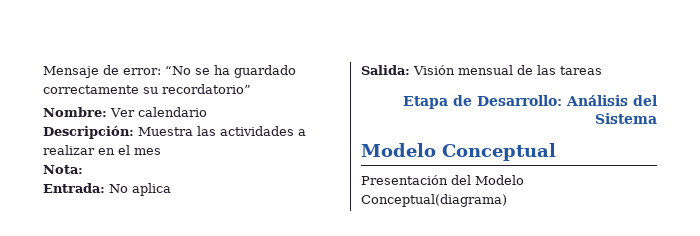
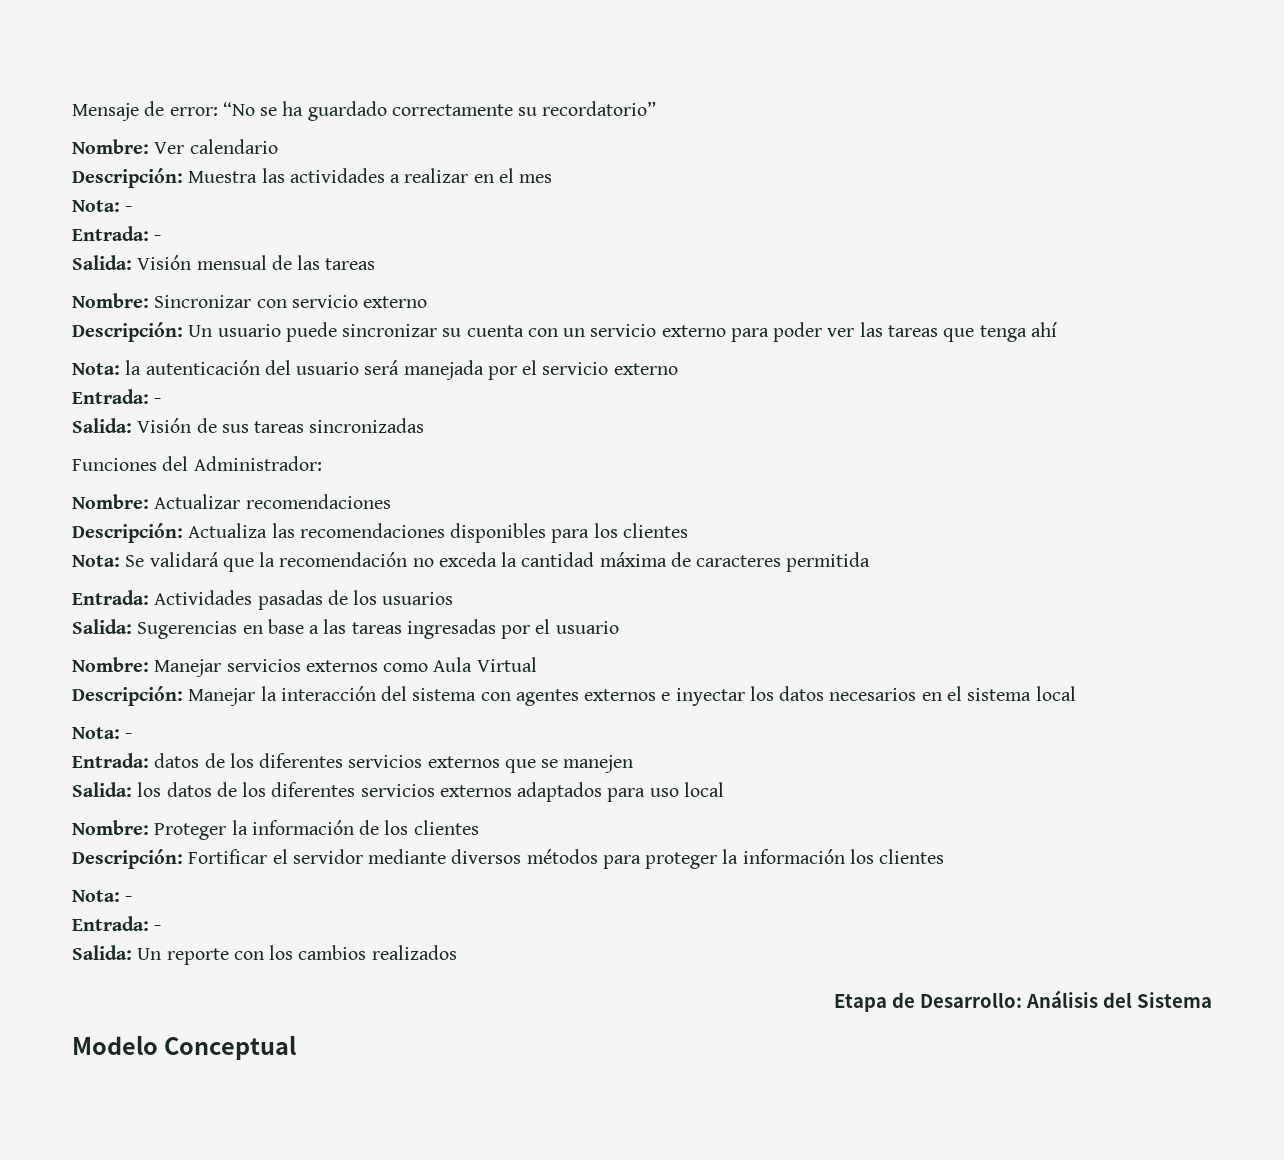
[43,183,171,196] // Entrada: No aplica -> [125,206,133,212] [72,226,162,241] - // Entrada: -
(602, 70) none -> [72,293,428,308] [72,322,1057,342] [72,360,678,380] [72,389,162,404] [72,418,425,433] [72,456,322,471] [72,494,391,509] [72,523,688,543] [72,552,871,572] [72,590,454,610] [72,619,619,639] [72,657,537,677] [72,686,1076,706] [72,727,133,739] [72,753,634,773] [72,782,724,802] [72,820,479,840] [72,849,945,869] [72,890,133,902] [72,916,162,931] [72,945,457,965] // Nombre: Sincronizar con servicio externo // Descripción: Un usuario puede sincronizar su cuenta con un servicio externo para poder ver las tareas que tenga ahí // Nota: la autenticación del usuario será manejada por el servicio externo // Entrada: - // Salida: Visión de sus tareas sincronizadas // Funciones del Administrador: // Nombre: Actualizar recomendaciones // Descripción: Actualiza las recomendaciones disponibles para los clientes // Nota: Se validará que la recomendación no exceda la cantidad máxima de caracteres permitida // Entrada: Actividades pasadas de los usuarios // Salida: Sugerencias en base a las tareas ingresadas por el usuario // Nombre: Manejar servicios externos como Aula Virtual // Descripción: Manejar la interacción del sistema con agentes externos e inyectar los datos necesarios en el sistema local // Nota: - // Entrada: datos de los diferentes servicios externos que se manejen // Salida: los datos de los diferentes servicios externos adaptados para uso local // Nombre: Proteger la información de los clientes // Descripción: Fortificar el servidor mediante diversos métodos para proteger la información los clientes // Nota: - // Entrada: - // Salida: Un reporte con los cambios realizados
[361,175,524,185] [361,194,507,207] // Presentación del Modelo Conceptual(diagrama) -> (297, 1047) none

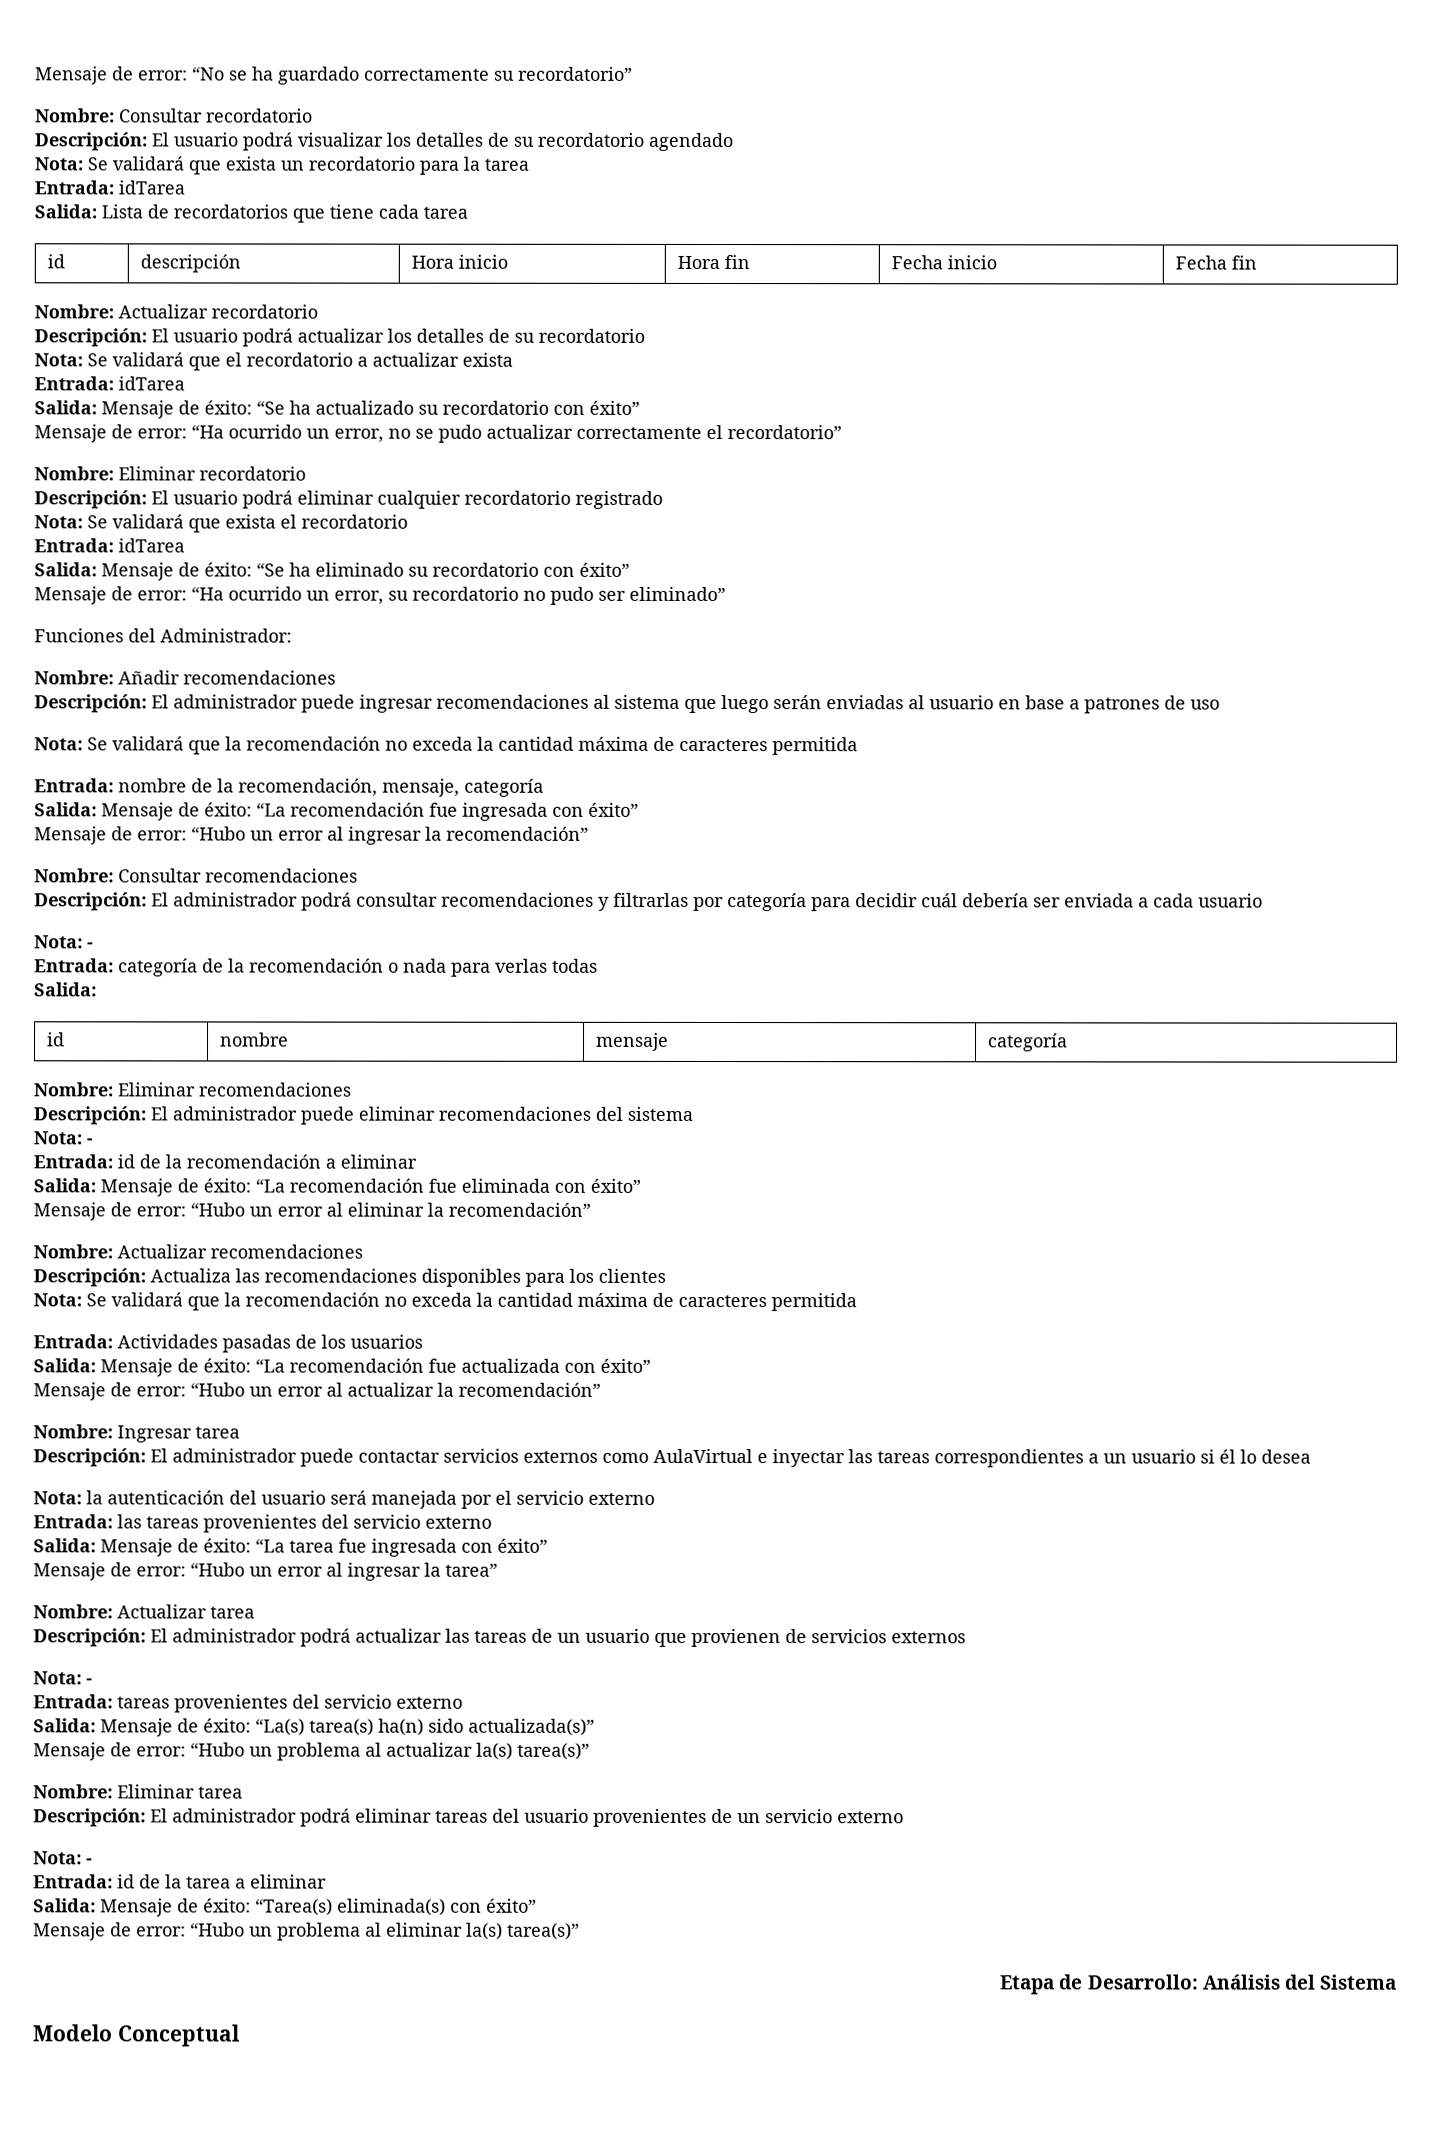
[154,139,278,154] [72,168,553,188] [72,200,133,212] [72,226,162,241] [72,255,376,270] [72,293,428,308] [72,322,1057,342] [72,360,678,380] [72,389,162,404] [72,418,425,433] [72,456,322,471] Ver calendario // Descripción: Muestra las actividades a realizar en el mes // Nota: - // Entrada: - // Salida: Visión mensual de las tareas // Nombre: Sincronizar con servicio externo // Descripción: Un usuario puede sincronizar su cuenta con un servicio externo para poder ver las tareas que tenga ahí // Nota: la autenticación del usuario será manejada por el servicio externo // Entrada: - // Salida: Visión de sus tareas sincronizadas // Funciones del Administrador: -> [118,108,313,123] [34,132,733,152] [34,156,529,175] [34,180,185,195] [34,204,468,223] [46,254,65,269] [139,254,241,273] [410,254,508,269] [676,255,750,270] [890,255,997,270] [1174,255,1257,270] [34,304,318,319] [34,328,645,347] [34,352,513,371] [34,376,185,391] [34,400,640,419] [34,424,842,443] [34,466,306,481] [34,490,663,509] [34,514,408,533] [34,538,185,553] [34,562,630,581] [34,586,726,605] [34,628,292,643] [34,670,336,685] [34,694,1220,714] [34,736,858,756] [34,778,544,797] [34,802,639,821] [34,826,589,845] [34,868,358,883] [34,892,1263,912] [34,935,94,949] [34,958,598,977] [34,982,97,997] [46,1032,65,1047] [219,1032,289,1047] [595,1032,669,1051] [987,1033,1068,1052] [33,1082,351,1097] [33,1106,693,1125] [33,1131,93,1145] [33,1154,417,1169] [33,1178,641,1197] [33,1202,591,1221] Consultar recordatorio // Descripción: El usuario podrá visualizar los detalles de su recordatorio agendado // Nota: Se validará que exista un recordatorio para la tarea // Entrada: idTarea // Salida: Lista de recordatorios que tiene cada tarea // id | descripción | Hora inicio | Hora fin | Fecha inicio | Fecha fin // Nombre: Actualizar recordatorio // Descripción: El usuario podrá actualizar los detalles de su recordatorio // Nota: Se validará que el recordatorio a actualizar exista // Entrada: idTarea // Salida: Mensaje de éxito: “Se ha actualizado su recordatorio con éxito” // Mensaje de error: “Ha ocurrido un error, no se pudo actualizar correctamente el recordatorio” // Nombre: Eliminar recordatorio // Descripción: El usuario podrá eliminar cualquier recordatorio registrado // Nota: Se validará que exista el recordatorio // Entrada: idTarea // Salida: Mensaje de éxito: “Se ha eliminado su recordatorio con éxito” // Mensaje de error: “Ha ocurrido un error, su recordatorio no pudo ser eliminado” // Funciones del Administrador: // Nombre: Añadir recomendaciones // Descripción: El administrador puede ingresar recomendaciones al sistema que luego serán enviadas al usuario en base a patrones de uso // Nota: Se validará que la recomendación no exceda la cantidad máxima de caracteres permitida // Entrada: nombre de la recomendación, mensaje, categoría // Salida: Mensaje de éxito: “La recomendación fue ingresada con éxito” // Mensaje de error: “Hubo un error al ingresar la recomendación” // Nombre: Consultar recomendaciones // Descripción: El administrador podrá consultar recomendaciones y filtrarlas por categoría para decidir cuál debería ser enviada a cada usuario // Nota: - // Entrada: categoría de la recomendación o nada para verlas todas // Salida: // id | nombre | mensaje | categoría // Nombre: Eliminar recomendaciones // Descripción: El administrador puede eliminar recomendaciones del sistema // Nota: - // Entrada: id de la recomendación a eliminar // Salida: Mensaje de éxito: “La recomendación fue eliminada con éxito” // Mensaje de error: “Hubo un error al eliminar la recomendación”
[137,619,619,639] [72,657,537,677] [72,686,1076,706] [72,727,133,739] [72,753,634,773] [72,782,724,802] [72,820,479,840] [72,849,945,869] [72,890,133,902] [72,916,162,931] [72,945,457,965] Sugerencias en base a las tareas ingresadas por el usuario // Nombre: Manejar servicios externos como Aula Virtual // Descripción: Manejar la interacción del sistema con agentes externos e inyectar los datos necesarios en el sistema local // Nota: - // Entrada: datos de los diferentes servicios externos que se manejen // Salida: los datos de los diferentes servicios externos adaptados para uso local // Nombre: Proteger la información de los clientes // Descripción: Fortificar el servidor mediante diversos métodos para proteger la información los clientes // Nota: - // Entrada: - // Salida: Un reporte con los cambios realizados -> [100,1358,651,1377] [33,1382,601,1401] [33,1424,240,1443] [33,1448,1311,1468] [33,1490,655,1509] [33,1514,492,1533] [33,1538,548,1557] [33,1562,498,1581] [33,1604,255,1619] [33,1628,966,1648] [33,1671,93,1685] [33,1694,463,1713] [33,1718,595,1737] [33,1742,590,1761] [33,1784,243,1799] [33,1808,904,1827] [33,1851,93,1865] [33,1874,327,1889] [33,1898,537,1917] [33,1922,580,1941] Mensaje de éxito: “La recomendación fue actualizada con éxito” // Mensaje de error: “Hubo un error al actualizar la recomendación” // Nombre: Ingresar tarea // Descripción: El administrador puede contactar servicios externos como AulaVirtual e inyectar las tareas correspondientes a un usuario si él lo desea // Nota: la autenticación del usuario será manejada por el servicio externo // Entrada: las tareas provenientes del servicio externo // Salida: Mensaje de éxito: “La tarea fue ingresada con éxito” // Mensaje de error: “Hubo un error al ingresar la tarea” // Nombre: Actualizar tarea // Descripción: El administrador podrá actualizar las tareas de un usuario que provienen de servicios externos // Nota: - // Entrada: tareas provenientes del servicio externo // Salida: Mensaje de éxito: “La(s) tarea(s) ha(n) sido actualizada(s)” // Mensaje de error: “Hubo un problema al actualizar la(s) tarea(s)” // Nombre: Eliminar tarea // Descripción: El administrador podrá eliminar tareas del usuario provenientes de un servicio externo // Nota: - // Entrada: id de la tarea a eliminar // Salida: Mensaje de éxito: “Tarea(s) eliminada(s) con éxito” // Mensaje de error: “Hubo un problema al eliminar la(s) tarea(s)”

